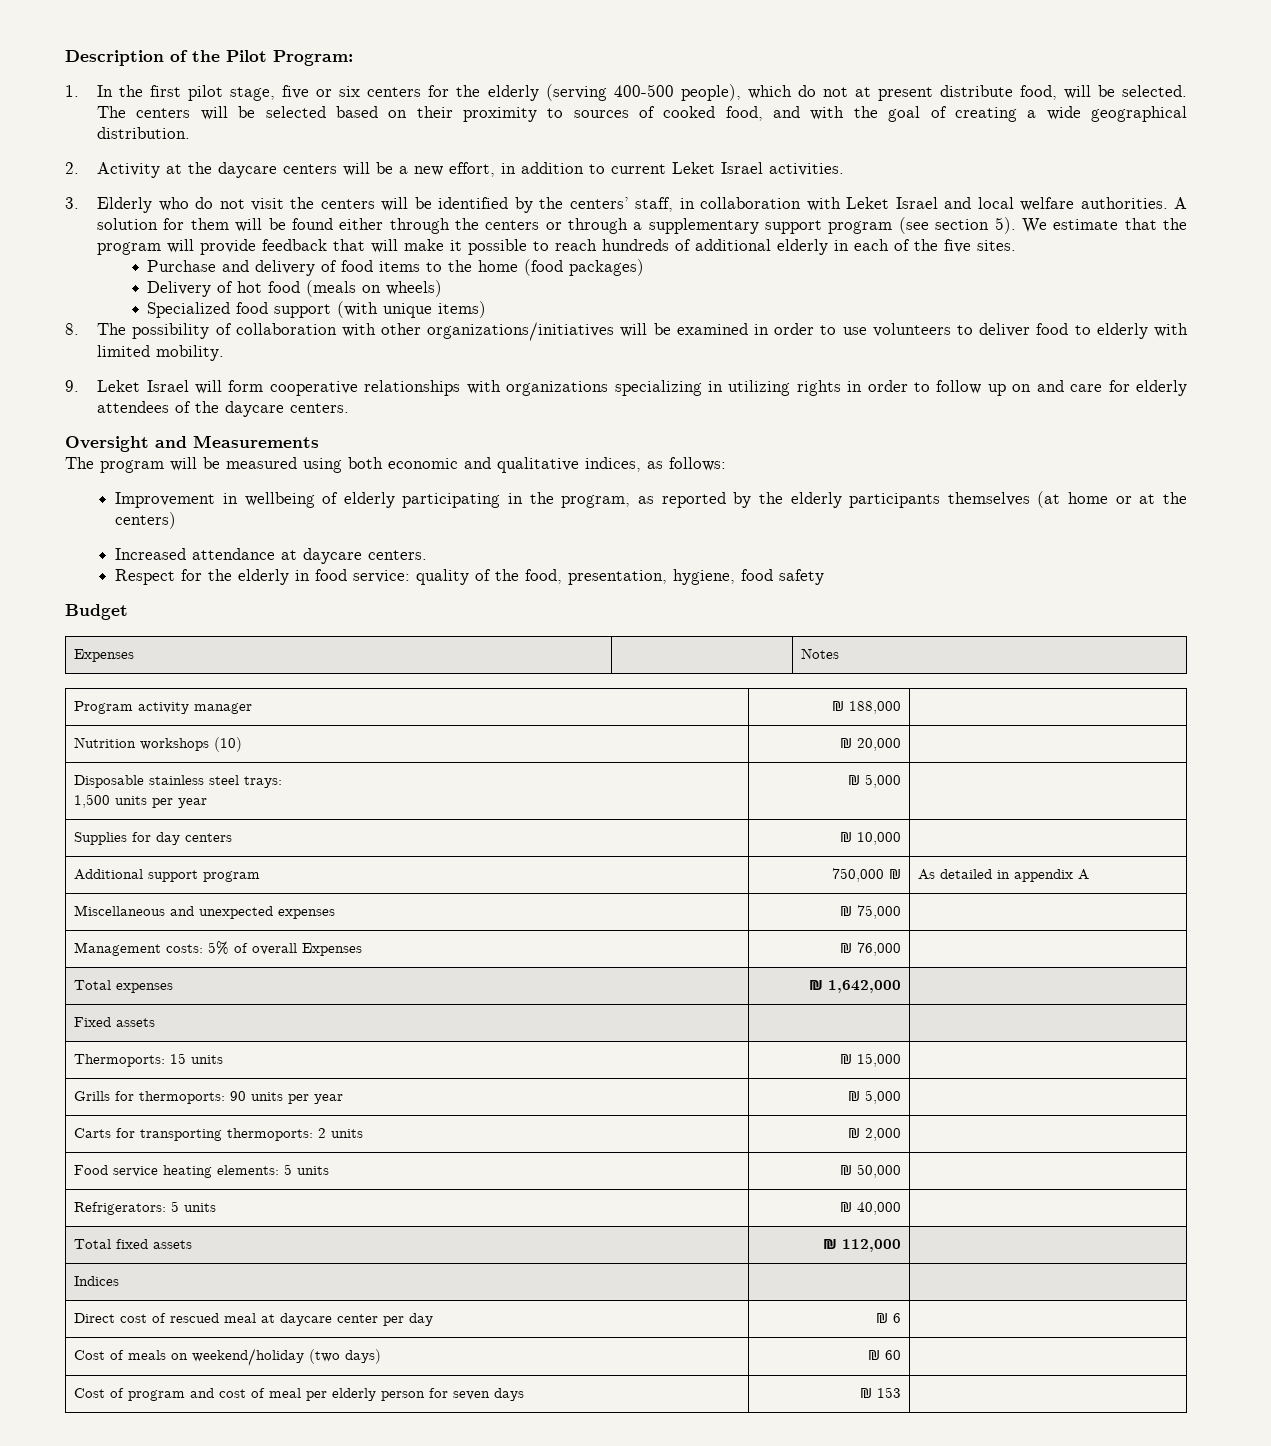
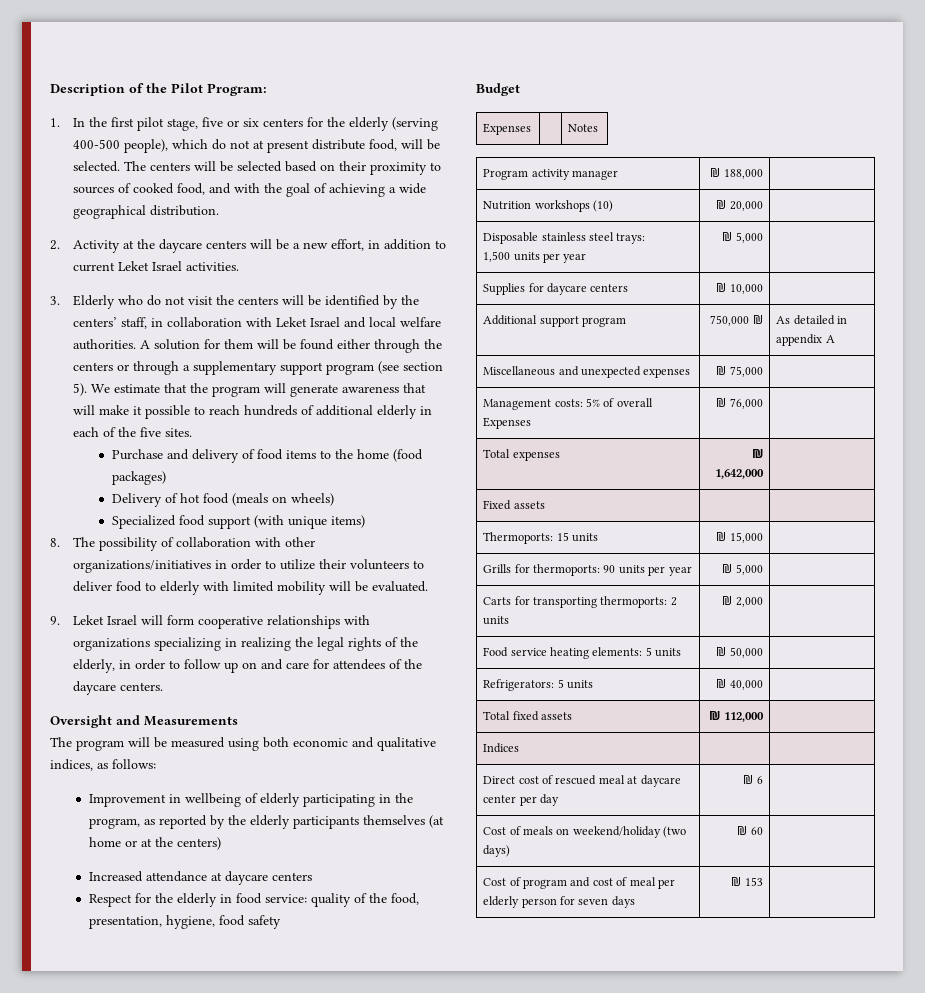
[954,107,1017,122] creating -> [329,183,386,197] achieving
[200,239,328,255] provide feedback -> [290,384,400,397] generate awareness
[620,323,867,337] will be examined in order to use -> [215,559,347,570] in order to utilize their
[156,345,225,361] mobility. -> [277,581,429,595] mobility will be evaluated.
[728,380,841,396] utilizing rights -> [241,637,419,651] [73,659,116,673] realizing the legal rights of the elderly,
[1136,380,1188,396] elderly -> (330, 664) none
[368,550,428,560] centers. -> [271,872,312,881] centers
[155,832,180,845] day -> [547,283,588,295] daycare

